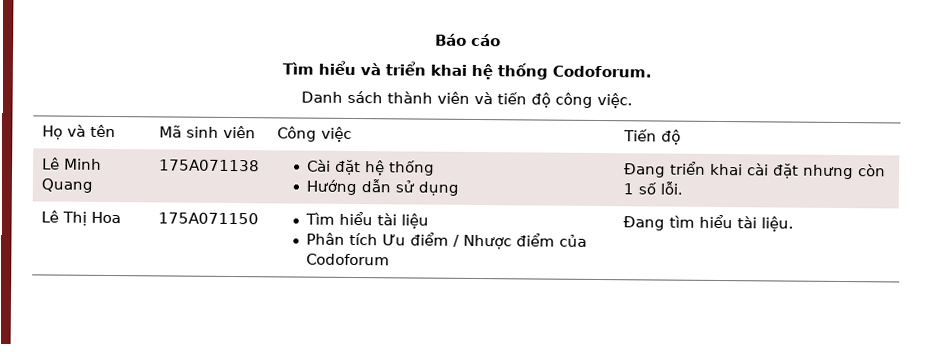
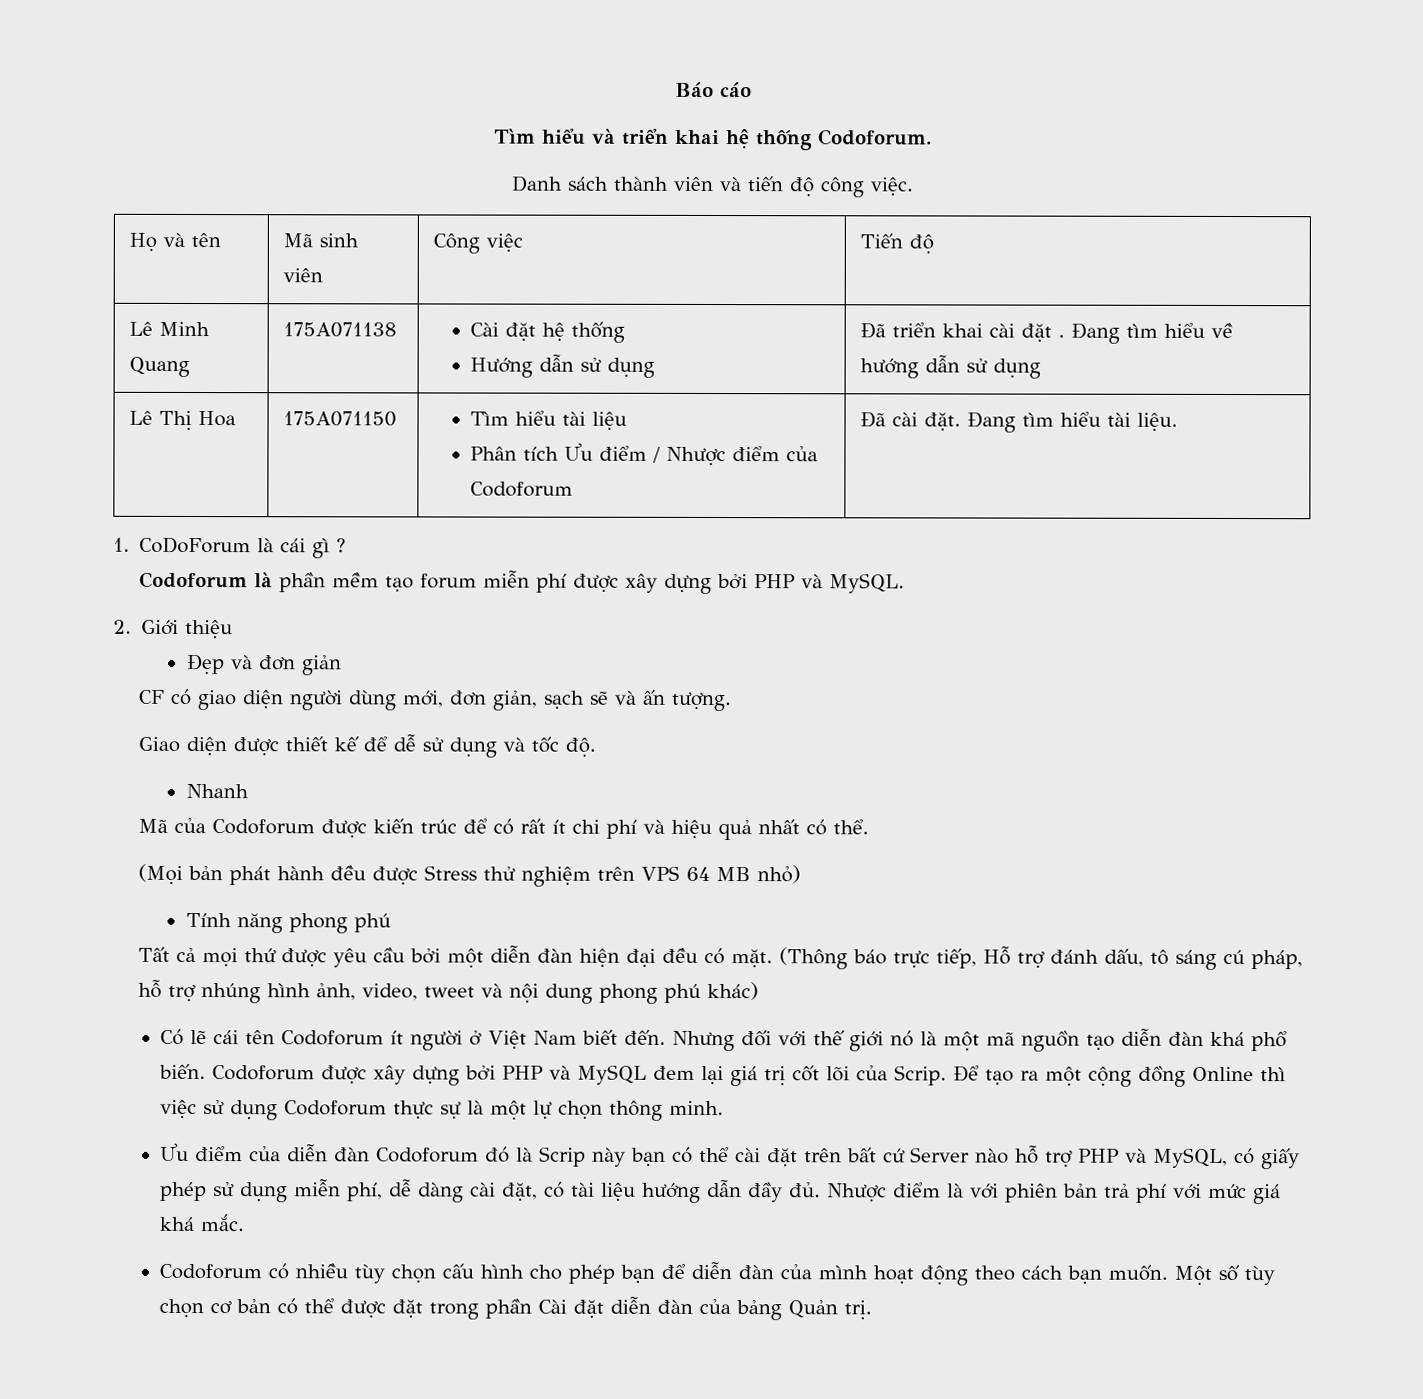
[622,163,666,178] Đang -> [859,322,886,339] Đã
[801,164,886,180] [622,181,683,195] nhưng còn 1 số lỗi. -> [1057,322,1233,344] [859,354,1041,379] . Đang tìm hiểu về hướng dẫn sử dụng
(391, 259) none -> [859,411,961,432] Đã cài đặt.
(794, 224) none -> [113,536,347,559] [138,570,905,594] [113,619,234,640] [186,653,342,676] [137,688,732,712] [137,734,596,758] [185,783,249,799] [137,817,869,841] [137,863,801,887] [185,912,391,934] [137,945,1303,970] [137,979,759,1004] [160,1028,1288,1052] [159,1063,1287,1087] [160,1099,725,1121] [160,1142,1301,1170] [160,1178,1282,1205] [159,1214,246,1232] [159,1261,1276,1286] [159,1296,873,1321] // 1. CoDoForum là cái gì ? // Codoforum là phần mềm tạo forum miễn phí được xây dựng bởi PHP và MySQL. // 2. Giới thiệu // Đẹp và đơn giản // CF có giao diện người dùng mới, đơn giản, sạch sẽ và ấn tượng. // Giao diện được thiết kế để dễ sử dụng và tốc độ. // Nhanh // Mã của Codoforum được kiến trúc để có rất ít chi phí và hiệu quả nhất có thể. // (Mọi bản phát hành đều được Stress thử nghiệm trên VPS 64 MB nhỏ) // Tính năng phong phú // Tất cả mọi thứ được yêu cầu bởi một diễn đàn hiện đại đều có mặt. (Thông báo trực tiếp, Hỗ trợ đánh dấu, tô sáng cú pháp, hỗ trợ nhúng hình ảnh, video, tweet và nội dung phong phú khác) // Có lẽ cái tên Codoforum ít người ở Việt Nam biết đến. Nhưng đối với thế giới nó là một mã nguồn tạo diễn đàn khá phổ biến. Codoforum được xây dựng bởi PHP và MySQL đem lại giá trị cốt lõi của Scrip. Để tạo ra một cộng đồng Online thì việc sử dụng Codoforum thực sự là một lự chọn thông minh. // Ưu điểm của diễn đàn Codoforum đó là Scrip này bạn có thể cài đặt trên bất cứ Server nào hỗ trợ PHP và MySQL, có giấy phép sử dụng miễn phí, dễ dàng cài đặt, có tài liệu hướng dẫn đầy đủ. Nhược điểm là với phiên bản trả phí với mức giá khá mắc. // Codoforum có nhiều tùy chọn cấu hình cho phép bạn để diễn đàn của mình hoạt động theo cách bạn muốn. Một số tùy chọn cơ bản có thể được đặt trong phần Cài đặt diễn đàn của bảng Quản trị.

